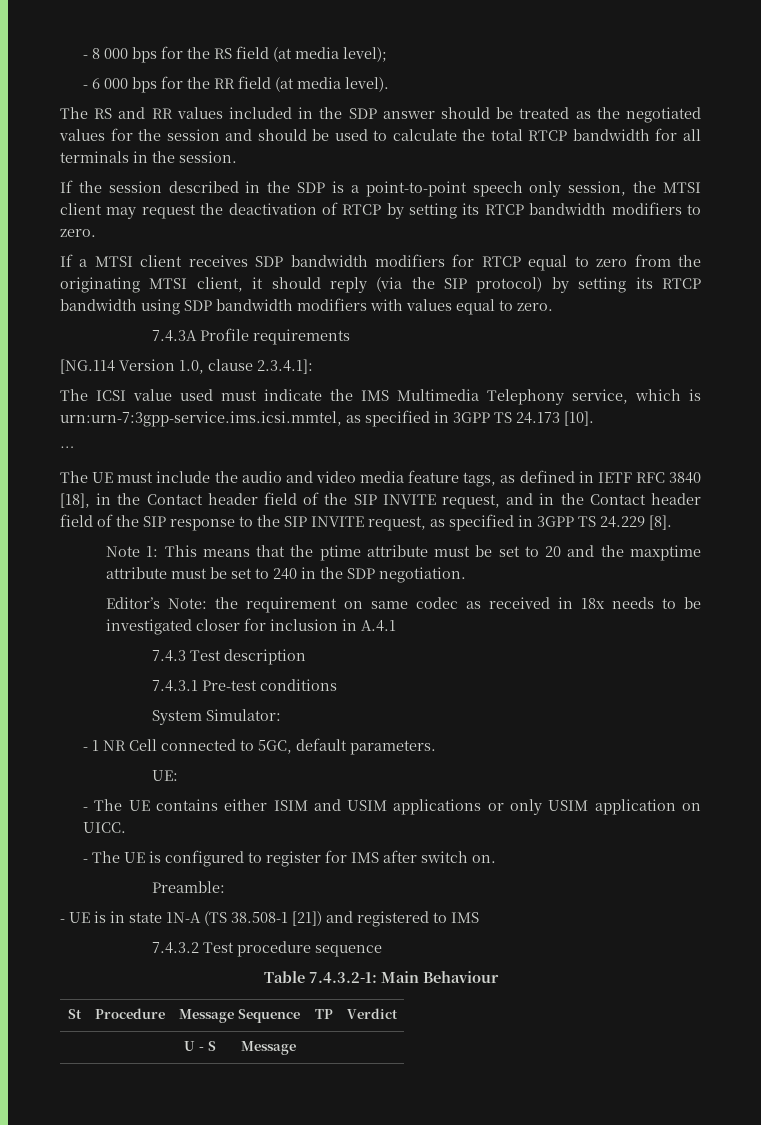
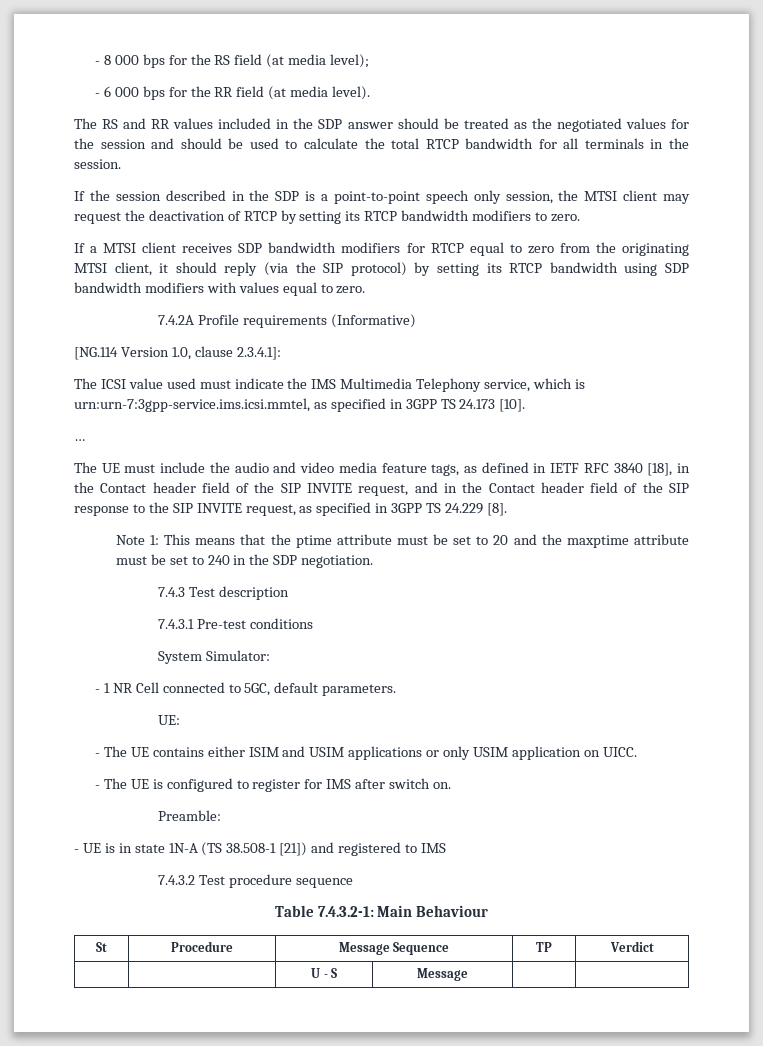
[151,330,197,342] 7.4.3A -> [157,315,194,325] 7.4.2A
(350, 337) none -> [330,314,416,328] (Informative)
[105,597,701,613] [105,618,396,635] // Editor’s Note: the requirement on same codec as received in 18x needs to be investigated closer for inclusion in A.4.1 -> (374, 561) none

